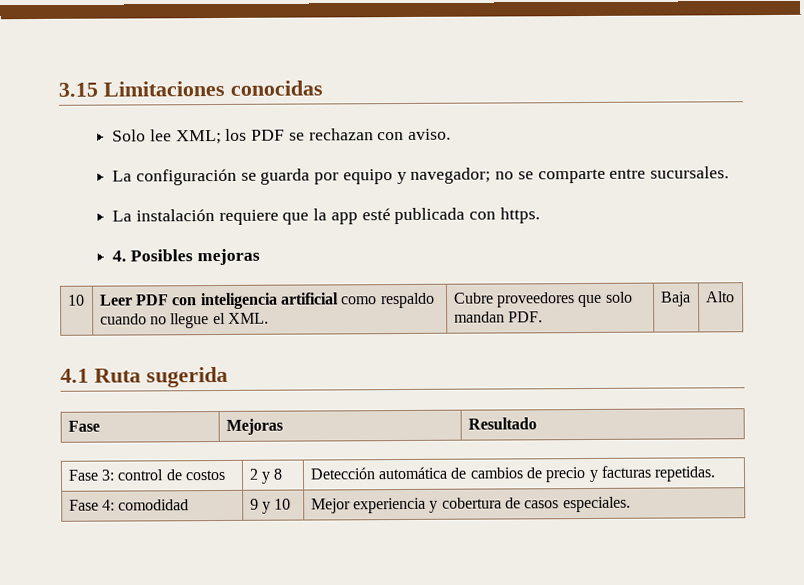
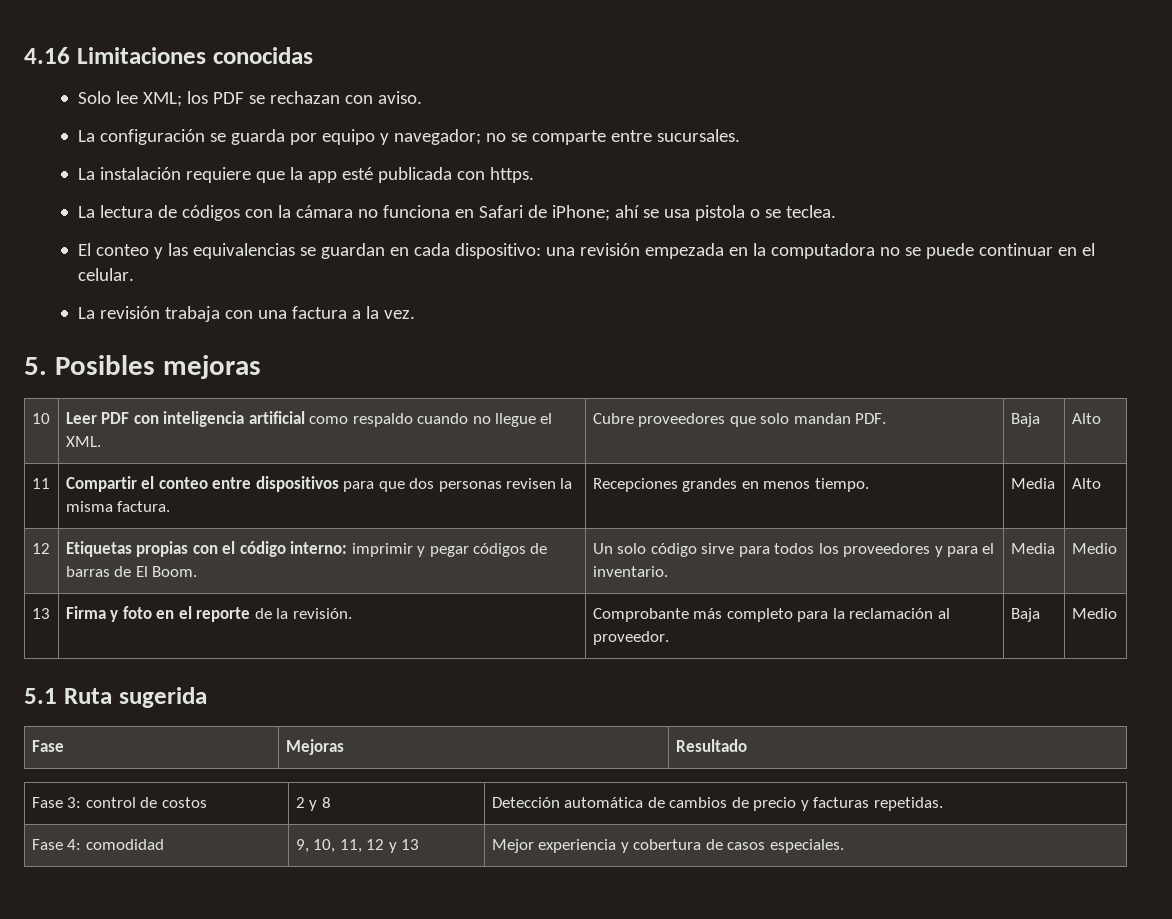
[58,82,98,97] 3.15 -> [24,47,70,64] 4.16
[112,250,127,262] 4. -> [77,205,836,221] [77,243,1095,259] [77,268,134,281] [77,306,415,322] [24,357,47,375] La lectura de códigos con la cámara no funciona en Safari de iPhone; ahí se usa pistola o se teclea. // El conteo y las equivalencias se guardan en cada dispositivo: una revisión empezada en la computadora no se puede continuar en el celular. // La revisión trabaja con una factura a la vez. // 5.
[60,368,89,383] // 4.1 -> [31,478,50,489] [65,476,573,492] [65,501,171,512] [592,478,869,492] [1010,478,1055,489] [1071,478,1101,489] [31,543,50,554] [65,541,548,557] [65,566,198,577] [592,543,995,557] [592,566,668,577] [1010,543,1055,554] [1071,543,1117,554] [31,608,50,619] [65,606,352,622] [592,608,950,622] [592,631,669,645] [1010,608,1040,622] [1071,608,1117,619] [24,688,57,704] // 11 | Compartir el conteo entre dispositivos para que dos personas revisen la misma factura. | Recepciones grandes en menos tiempo. | Media | Alto // 12 | Etiquetas propias con el código interno: imprimir y pegar códigos de barras de El Boom. | Un solo código sirve para todos los proveedores y para el inventario. | Media | Medio // 13 | Firma y foto en el reporte de la revisión. | Comprobante más completo para la reclamación al proveedor. | Baja | Medio // 5.1
[249,498,292,514] 9 y 10 -> [295,839,420,853] 9, 10, 11, 12 y 13

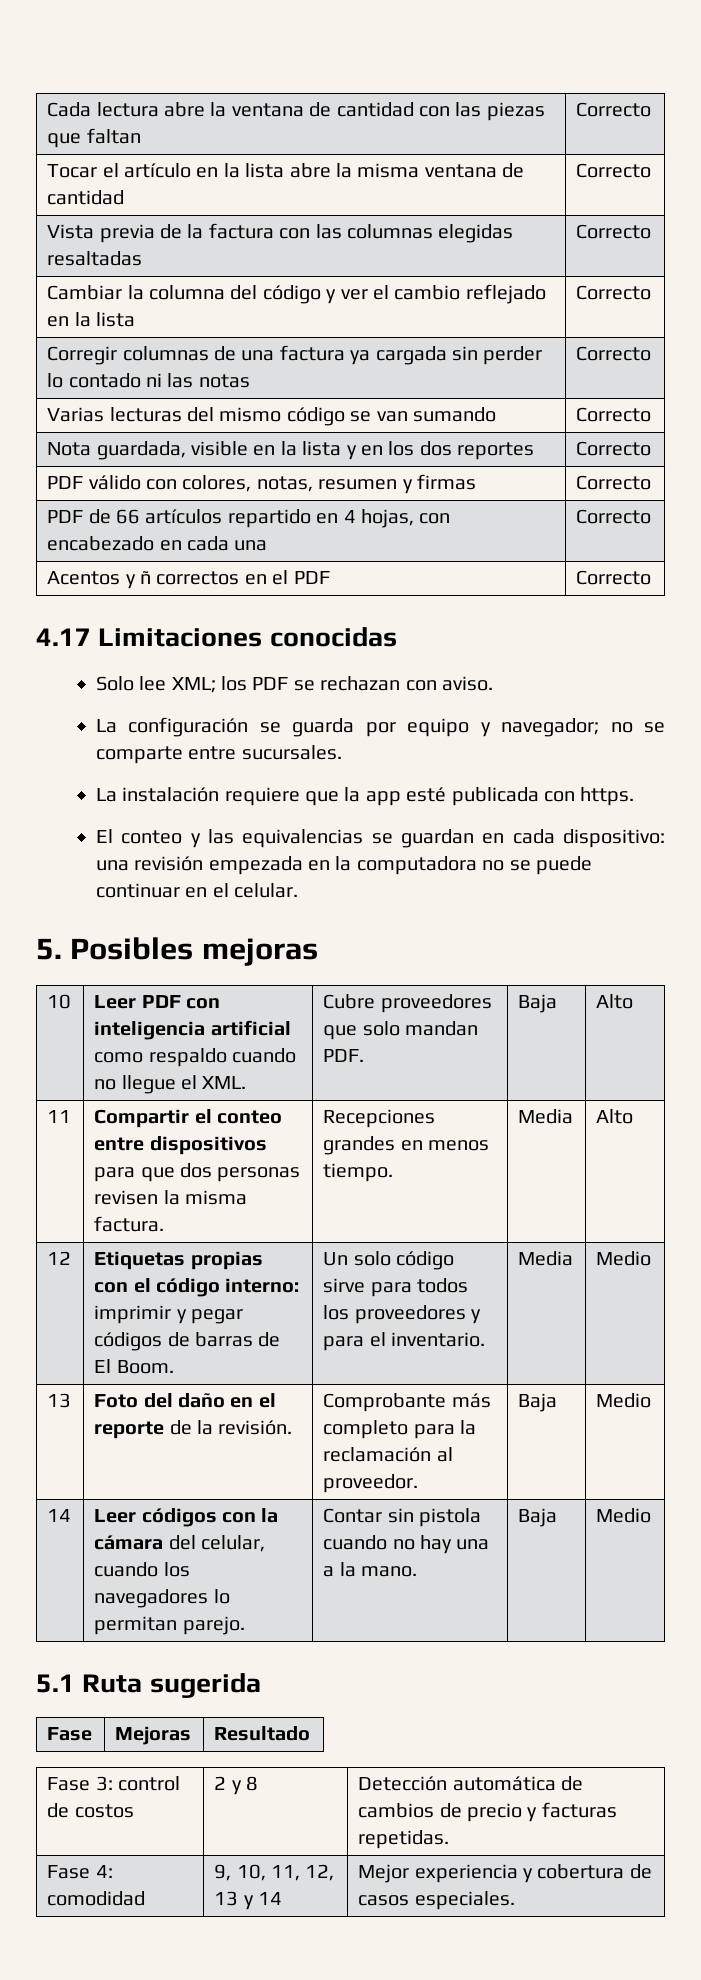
[24,47,70,64] 4.16 -> [47,102,545,121] [47,128,141,148] [576,102,652,117] [47,163,525,178] [47,190,125,205] [576,163,652,178] [47,223,514,243] [47,251,143,266] [576,224,652,239] [47,284,546,304] [47,312,136,327] [576,285,652,300] [47,345,543,365] [47,373,250,388] [576,346,652,361] [47,407,497,426] [576,407,652,422] [47,441,535,460] [576,441,652,456] [47,474,477,494] [576,475,652,490] [47,509,451,528] [47,536,268,551] [576,509,652,524] [47,570,330,589] [576,570,652,585] [36,628,91,646] Cada lectura abre la ventana de cantidad con las piezas que faltan | Correcto // Tocar el artículo en la lista abre la misma ventana de cantidad | Correcto // Vista previa de la factura con las columnas elegidas resaltadas | Correcto // Cambiar la columna del código y ver el cambio reflejado en la lista | Correcto // Corregir columnas de una factura ya cargada sin perder lo contado ni las notas | Correcto // Varias lecturas del mismo código se van sumando | Correcto // Nota guardada, visible en la lista y en los dos reportes | Correcto // PDF válido con colores, notas, resumen y firmas | Correcto // PDF de 66 artículos repartido en 4 hojas, con encabezado en cada una | Correcto // Acentos y ñ correctos en el PDF | Correcto // 4.17
[77,205,836,221] // La lectura de códigos con la cámara no funciona en Safari de iPhone; ahí se usa pistola o se teclea. -> (635, 796) none
[77,306,415,322] // La revisión trabaja con una factura a la vez. -> (299, 890) none
[65,606,152,622] Firma y foto -> [94,1393,226,1408] Foto del daño
(1117, 613) none -> [47,1509,72,1522] [94,1508,279,1527] [94,1535,266,1552] [94,1562,190,1577] [94,1589,230,1608] [94,1616,245,1635] [323,1508,482,1527] [323,1535,490,1554] [323,1562,418,1577] [518,1508,558,1527] [596,1508,652,1523] // 14 | Leer códigos con la cámara del celular, cuando los navegadores lo permitan parejo. | Contar sin pistola cuando no hay una a la mano. | Baja | Medio
[366,839,420,853] 12 y 13 -> [305,1864,335,1881] [214,1891,283,1910] 12, 13 y 14

